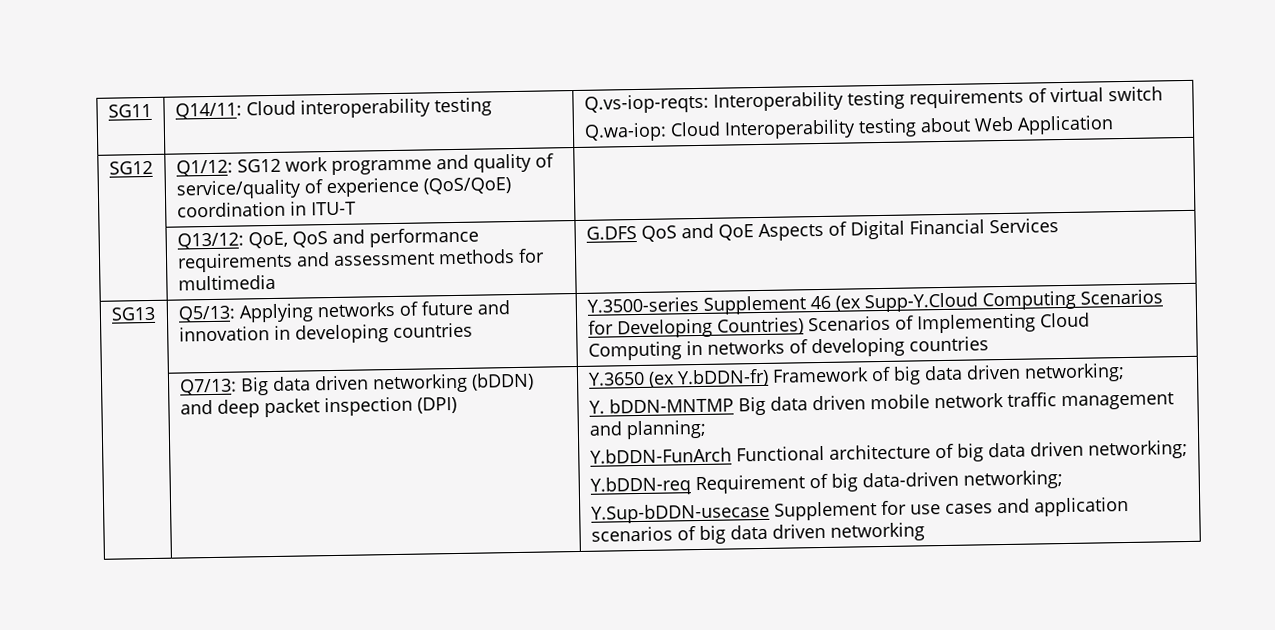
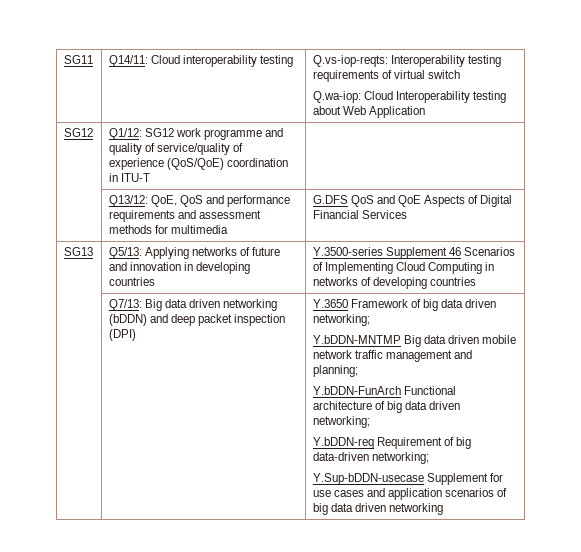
[834,289,1163,313] [587,317,804,339] (ex Supp-Y.Cloud Computing Scenarios for Developing Countries) -> (462, 251) none
[647,368,769,388] (ex Y.bDDN-fr) -> (348, 303) none
[588,397,734,414] Y. bDDN-MNTMP -> [312,335,401,344] Y.bDDN-MNTMP

